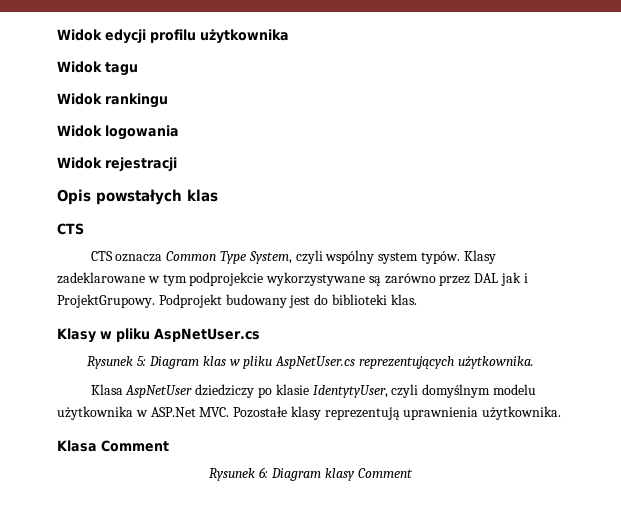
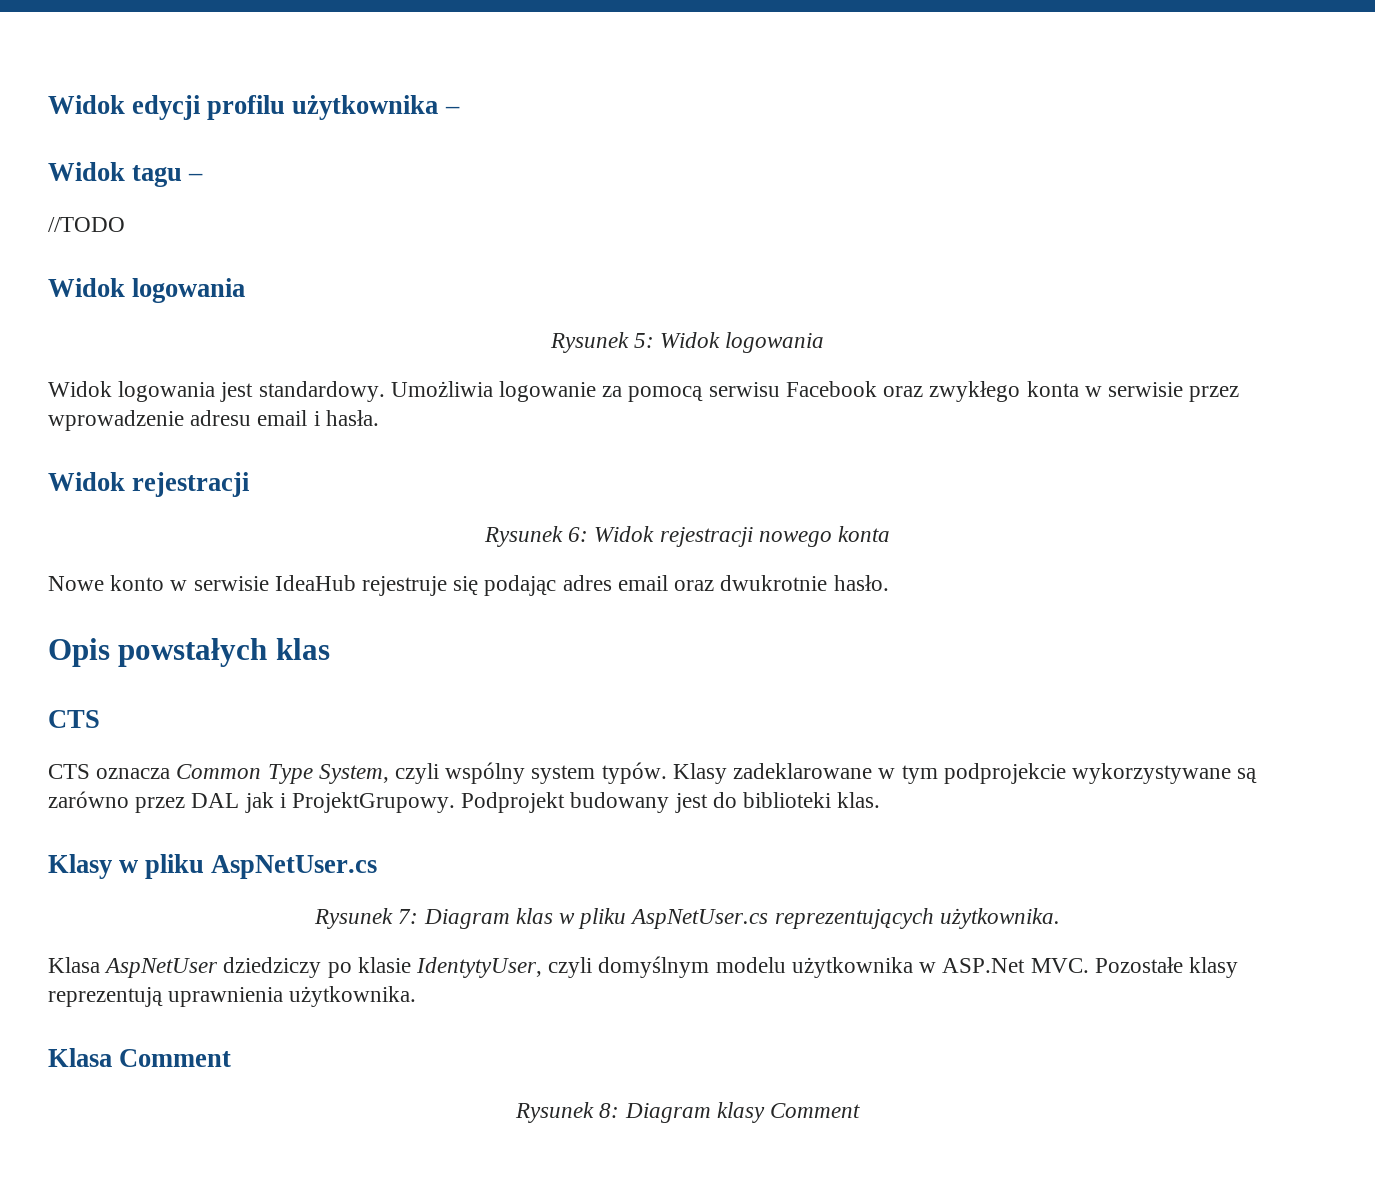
(289, 36) none -> [444,106,460,114] –
[57,93,168,108] [57,125,179,140] [57,157,177,172] // Widok rankingu // Widok logowania // Widok rejestracji -> [188,173,204,181] [48,217,125,232] [48,278,246,303] [549,332,825,353] [48,381,1240,402] [48,410,379,431] [48,472,250,497] [483,526,891,547] [48,575,889,596] – // //TODO // Widok logowania // Rysunek 5: Widok logowania // Widok logowania jest standardowy. Umożliwia logowanie za pomocą serwisu Facebook oraz zwykłego konta w serwisie przez wprowadzenie adresu email i hasła. // Widok rejestracji // Rysunek 6: Widok rejestracji nowego konta // Nowe konto w serwisie IdeaHub rejestruje się podając adres email oraz dwukrotnie hasło.
[137,356,147,366] 5: -> [398,909,419,924] 7:
[259,467,269,478] 6: -> [599,1103,620,1118] 8:

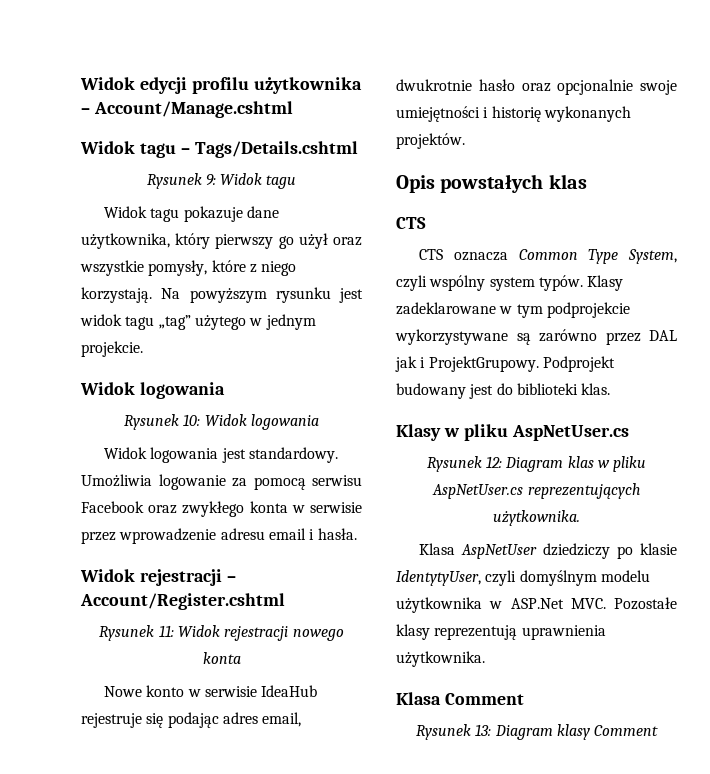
(460, 110) none -> [93,101,293,118] Account/Manage.cshtml
[48,217,125,232] // //TODO -> [194,141,358,158] [146,173,297,189] [104,206,280,222] [81,233,362,249] [80,260,297,276] [81,287,363,303] [80,314,316,330] [81,341,143,357] Tags/Details.cshtml // Rysunek 9: Widok tagu // Widok tagu pokazuje dane użytkownika, który pierwszy go użył oraz wszystkie pomysły, które z niego korzystają. Na powyższym rysunku jest widok tagu „tag” użytego w jednym projekcie.
[633,333,654,348] 5: -> [183,414,201,426] 10:
[483,526,589,547] // Rysunek 6: -> [226,576,236,582] [80,593,285,610] [99,625,174,641] – Account/Register.cshtml // Rysunek 11:
[617,575,889,591] email oraz dwukrotnie hasło. -> [262,712,302,727] [396,79,677,95] [396,106,631,122] [396,133,465,149] email, dwukrotnie hasło oraz opcjonalnie swoje umiejętności i historię wykonanych projektów.
[398,909,419,924] 7: -> [486,456,503,468] 12:
[599,1103,620,1118] 8: -> [475,724,492,736] 13:

